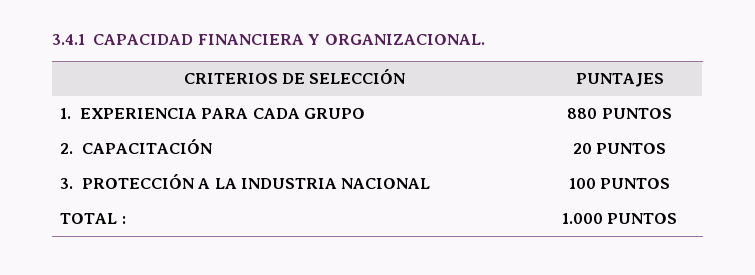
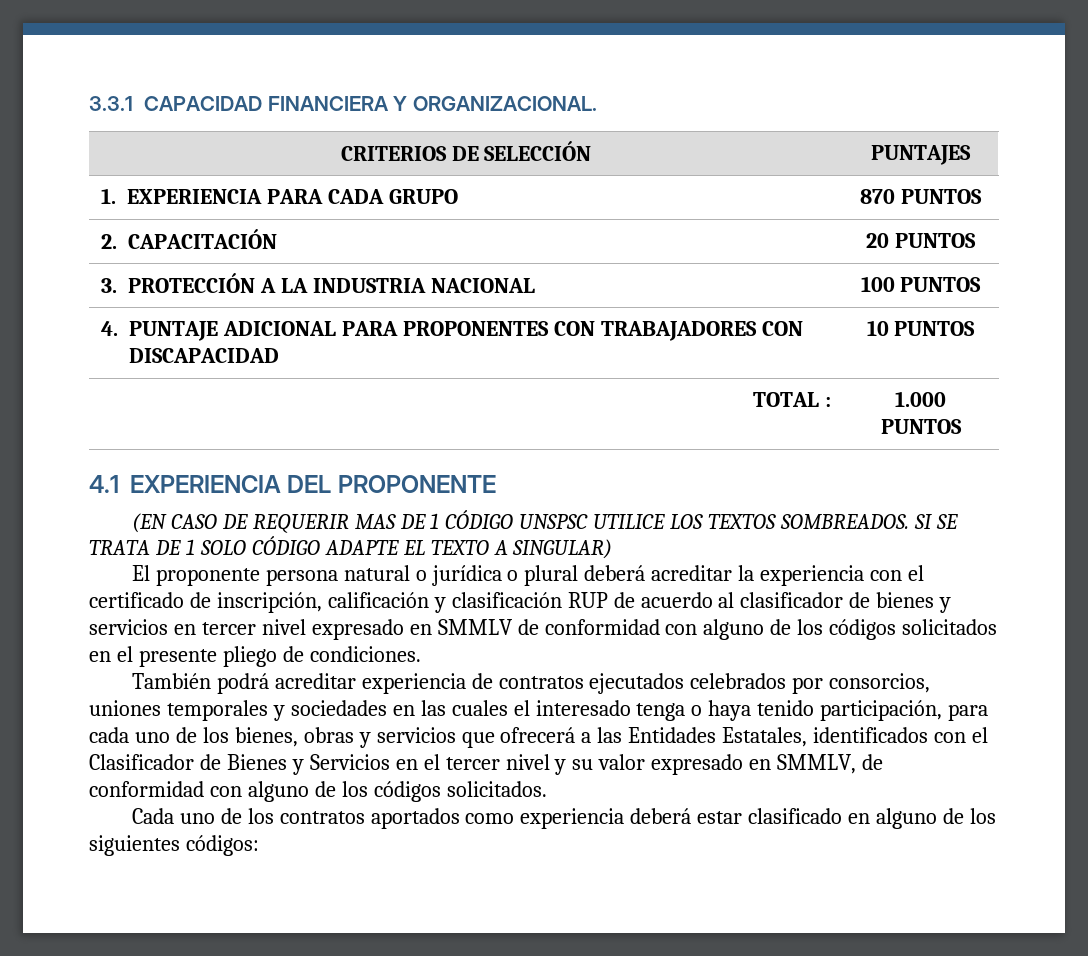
[52,34,85,45] 3.4.1 -> [89,96,133,111] 3.3.1
[567,108,598,119] 880 -> [860,189,896,204] 870
[60,213,126,224] [561,213,678,224] TOTAL : | 1.000 PUNTOS -> [101,321,803,341] [129,348,280,363] [866,320,976,336] [753,392,831,407] [895,391,946,407] [880,419,962,434] [89,475,496,493] [131,510,959,533] [89,536,613,559] [131,565,925,586] [89,592,952,613] [89,619,998,640] [89,646,421,667] [131,673,931,694] [89,700,989,721] [89,727,989,748] [89,754,884,775] [89,781,547,802] [131,808,997,829] [89,835,259,856] 4. PUNTAJE ADICIONAL PARA PROPONENTES CON TRABAJADORES CON DISCAPACIDAD | 10 PUNTOS // TOTAL : | 1.000 PUNTOS // 4.1 EXPERIENCIA DEL PROPONENTE // (EN CASO DE REQUERIR MAS DE 1 CÓDIGO UNSPSC UTILICE LOS TEXTOS SOMBREADOS. SI SE TRATA DE 1 SOLO CÓDIGO ADAPTE EL TEXTO A SINGULAR) // El proponente persona natural o jurídica o plural deberá acreditar la experiencia con el certificado de inscripción, calificación y clasificación RUP de acuerdo al clasificador de bienes y servicios en tercer nivel expresado en SMMLV de conformidad con alguno de los códigos solicitados en el presente pliego de condiciones. // También podrá acreditar experiencia de contratos ejecutados celebrados por consorcios, uniones temporales y sociedades en las cuales el interesado tenga o haya tenido participación, para cada uno de los bienes, obras y servicios que ofrecerá a las Entidades Estatales, identificados con el Clasificador de Bienes y Servicios en el tercer nivel y su valor expresado en SMMLV, de conformidad con alguno de los códigos solicitados. // Cada uno de los contratos aportados como experiencia deberá estar clasificado en alguno de los siguientes códigos:

